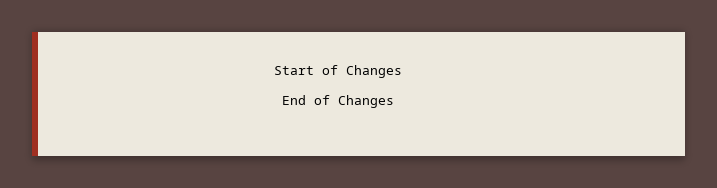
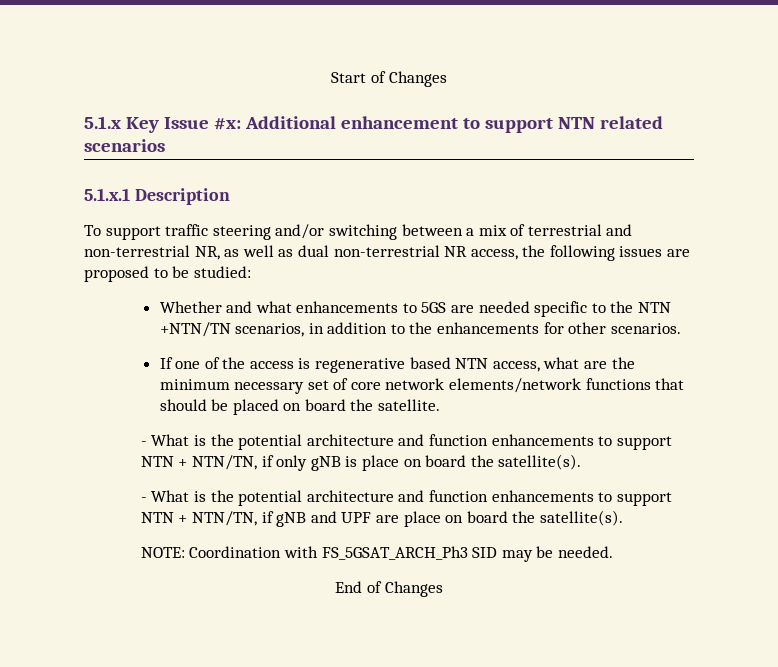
(402, 71) none -> [84,116,663,133] [84,139,165,152] [84,188,230,205] [84,224,633,240] [84,245,691,261] [84,266,251,282] [159,301,671,317] [159,322,681,337] [159,357,635,373] [159,378,685,394] [159,399,441,415] [140,434,672,450] [140,454,582,471] [140,490,672,506] [140,510,623,527] [140,546,613,562] // 5.1.x Key Issue #x: Additional enhancement to support NTN related scenarios // 5.1.x.1 Description // To support traffic steering and/or switching between a mix of terrestrial and non-terrestrial NR, as well as dual non-terrestrial NR access, the following issues are proposed to be studied: // Whether and what enhancements to 5GS are needed specific to the NTN +NTN/TN scenarios, in addition to the enhancements for other scenarios. // If one of the access is regenerative based NTN access, what are the minimum necessary set of core network elements/network functions that should be placed on board the satellite. // - What is the potential architecture and function enhancements to support NTN + NTN/TN, if only gNB is place on board the satellite(s). // - What is the potential architecture and function enhancements to support NTN + NTN/TN, if gNB and UPF are place on board the satellite(s). // NOTE: Coordination with FS_5GSAT_ARCH_Ph3 SID may be needed.

